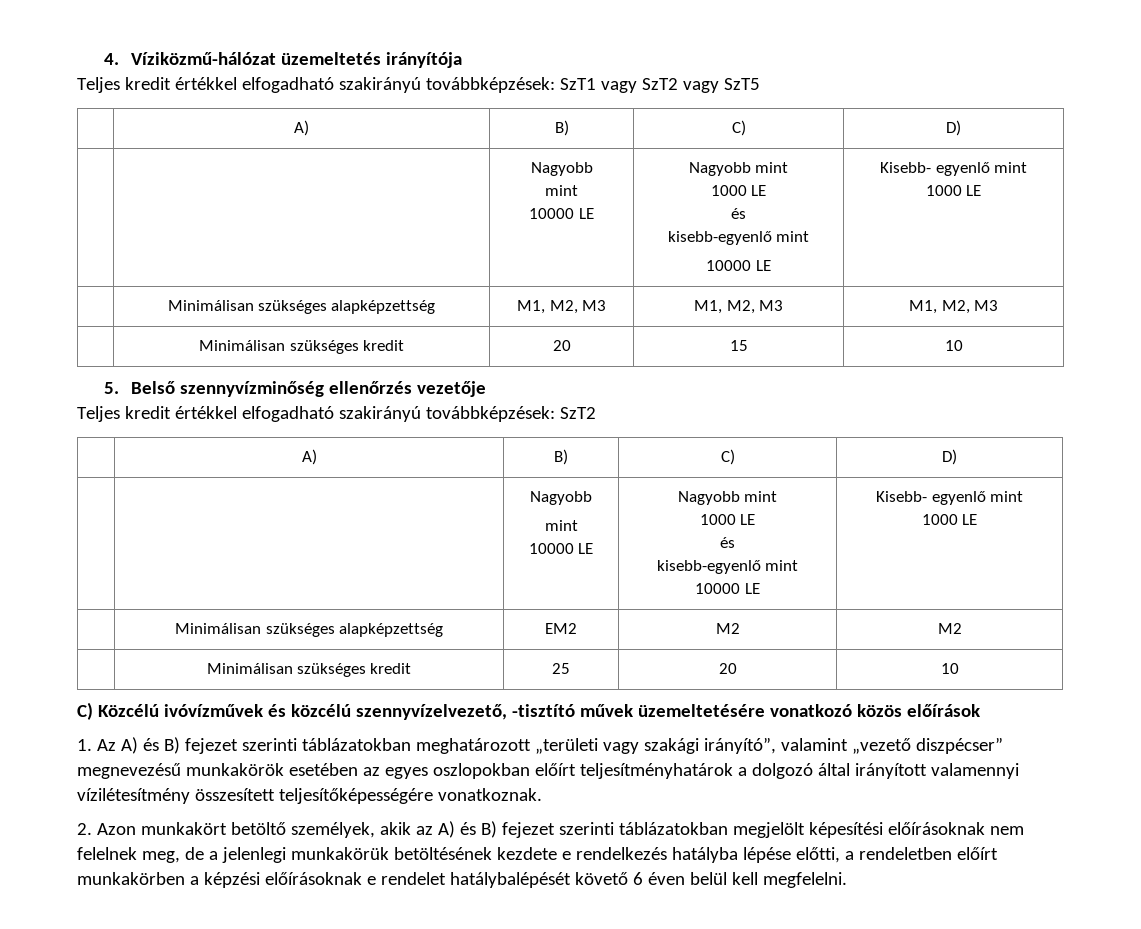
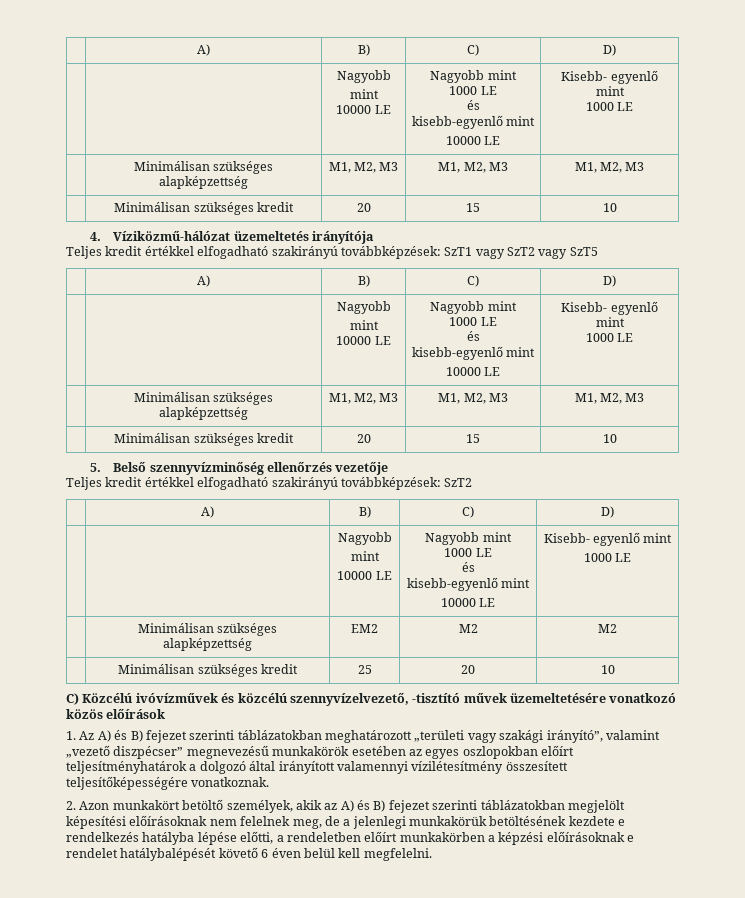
(104, 59) none -> [197,44,210,56] [357,44,370,56] [467,44,479,56] [603,44,616,56] [336,70,391,83] [349,89,379,99] [336,105,391,114] [430,70,517,83] [449,86,497,95] [466,100,480,110] [411,115,536,129] [445,136,501,145] [561,70,658,84] [595,86,625,96] [585,102,634,111] [133,161,274,174] [159,176,248,189] [328,162,399,173] [438,162,508,173] [574,162,645,173] [114,202,294,215] [356,203,371,212] [466,203,480,212] [602,203,617,212] | A) | B) | C) | D) // | | Nagyobb // mint // 10000 LE | Nagyobb mint // 1000 LE // és // kisebb-egyenlő mint // 10000 LE | Kisebb- egyenlő mint // 1000 LE // | Minimálisan szükséges alapképzettség | M1, M2, M3 | M1, M2, M3 | M1, M2, M3 // | Minimálisan szükséges kredit | 20 | 15 | 10 //

